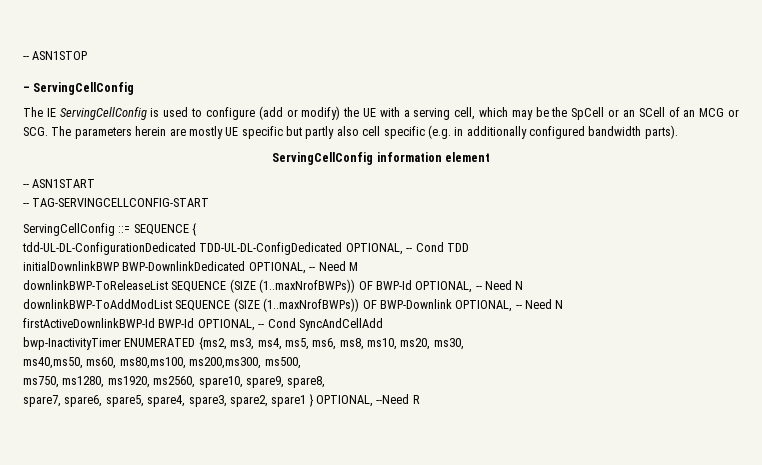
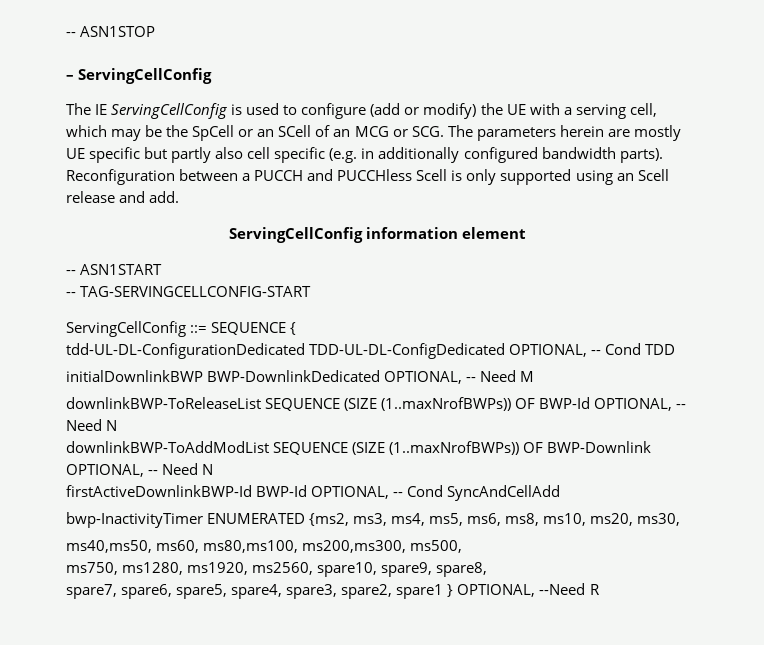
(678, 132) none -> [66,169,669,185] [66,191,180,203] Reconfiguration between a PUCCH and PUCCHless Scell is only supported using an Scell release and add.

